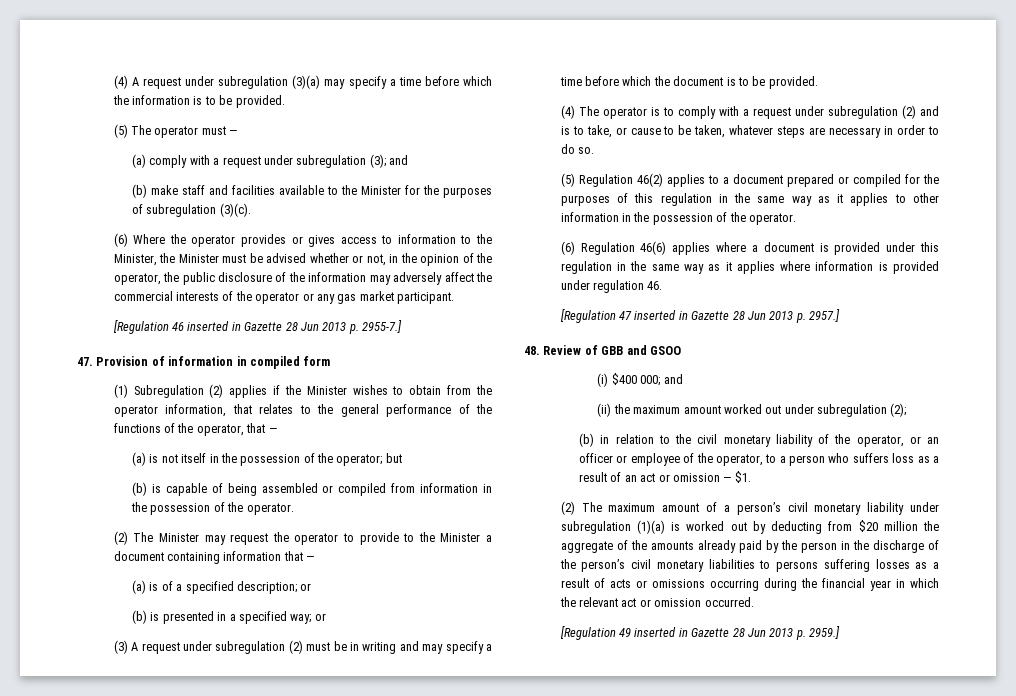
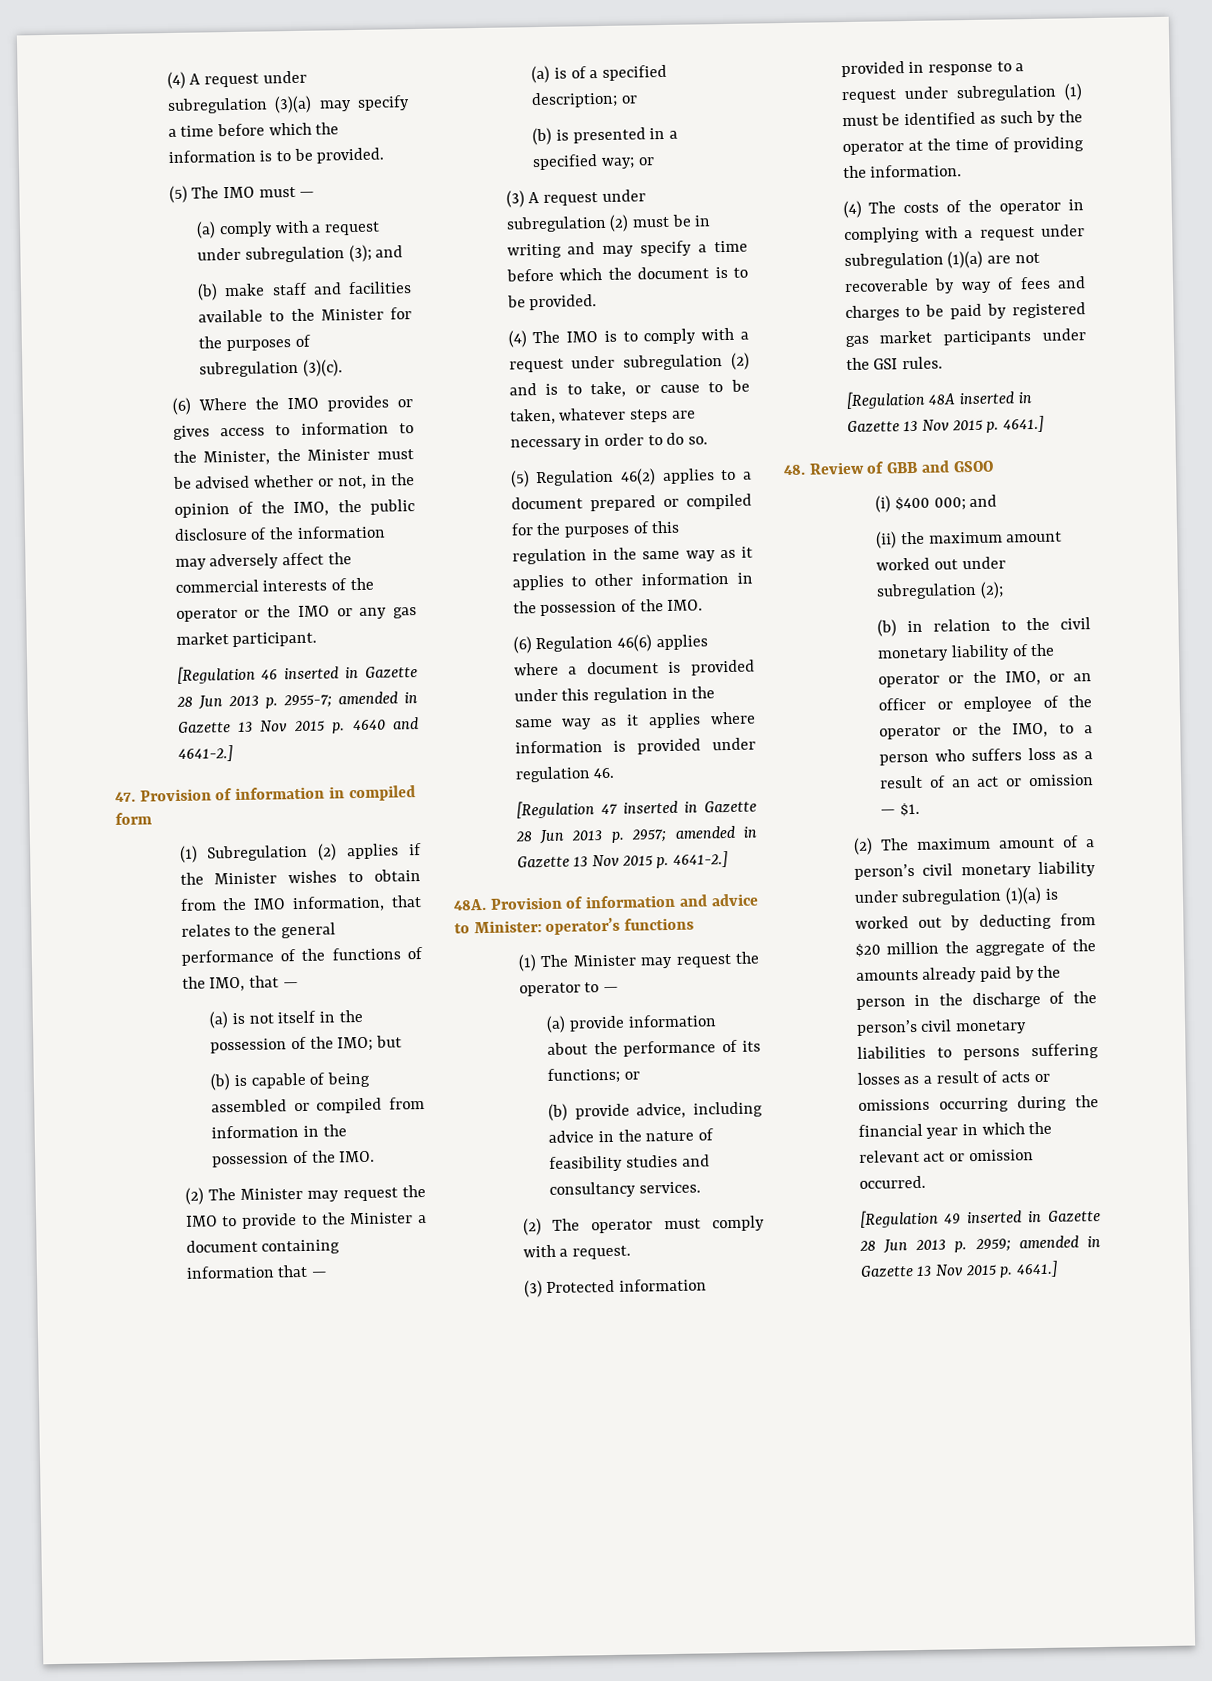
[154,126,199,138] operator -> [222,186,255,199] IMO
[191,235,236,247] operator -> [286,397,319,410] IMO
[113,273,161,285] operator, -> [293,501,330,517] IMO,
(314, 297) none -> [267,605,353,618] the IMO or
[362,320,403,333] 2955-7.] -> [282,691,418,708] [177,717,421,734] [177,745,233,762] 2955-7; amended in Gazette 13 Nov 2015 p. 4640 and 4641-2.]
[113,405,158,417] operator -> [253,898,287,910] IMO
[196,424,244,436] operator, -> [209,976,246,992] IMO,
[336,454,383,466] operator; -> [337,1036,374,1052] IMO;
[246,503,294,515] operator. -> [339,1150,376,1163] IMO.
[294,533,339,545] operator -> [185,1215,218,1227] IMO
[602,107,647,119] operator -> [566,331,599,343] IMO
[748,213,796,225] operator. -> [667,599,704,611] IMO.
[809,309,841,322] 2957.] -> [631,825,757,842] [516,851,729,869] [453,893,759,911] [454,917,695,935] [517,951,760,972] [518,982,619,997] [546,1014,717,1033] [547,1039,761,1057] [547,1067,640,1084] [548,1101,763,1121] [548,1128,715,1143] [549,1154,710,1172] [549,1181,701,1198] [522,1215,765,1236] [522,1244,631,1260] [523,1278,707,1298] [840,61,1025,78] [840,83,1083,104] [841,110,1083,127] [841,136,1084,156] [842,164,963,179] [842,199,1084,219] [843,224,1085,244] [843,250,1040,270] [843,276,1086,294] [844,302,1086,322] [844,328,1086,348] [845,356,943,371] [845,390,1032,410] [846,415,1045,434] 2957; amended in Gazette 13 Nov 2015 p. 4641-2.] // 48A. Provision of information and advice to Minister: operator’s functions // (1) The Minister may request the operator to — // (a) provide information about the performance of its functions; or // (b) provide advice, including advice in the nature of feasibility studies and consultancy services. // (2) The operator must comply with a request. // (3) Protected information provided in response to a request under subregulation (1) must be identified as such by the operator at the time of providing the information. // (4) The costs of the operator in complying with a request under subregulation (1)(a) are not recoverable by way of fees and charges to be paid by registered gas market participants under the GSI rules. // [Regulation 48A inserted in Gazette 13 Nov 2015 p. 4641.]
[856,435,904,447] operator, -> [878,670,1041,688] operator or the IMO,
[715,454,763,466] operator, -> [879,722,1049,740] operator or the IMO,
[809,626,841,639] 2959.] -> [974,1235,1101,1252] [859,1260,1059,1278] 2959; amended in Gazette 13 Nov 2015 p. 4641.]

